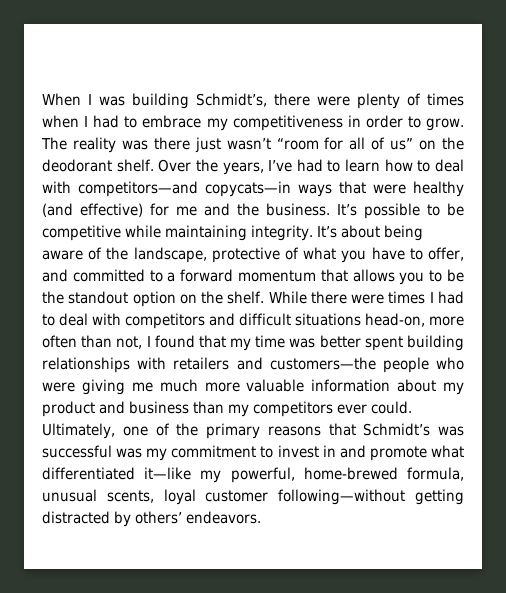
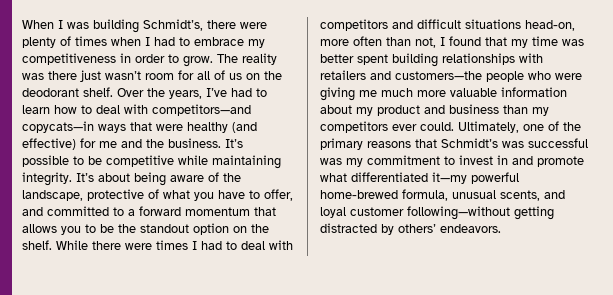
[276,138,319,150] “room -> [145,73,174,80] room
[390,138,414,150] us” -> [229,73,242,80] us
[144,467,295,483] it—like my powerful, -> [432,172,519,184] it—my powerful
(154, 496) none -> [544,190,565,199] and

